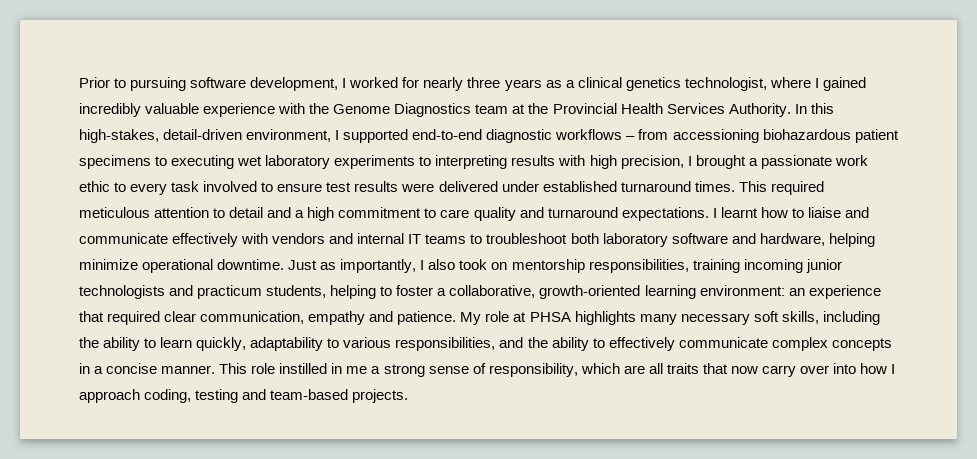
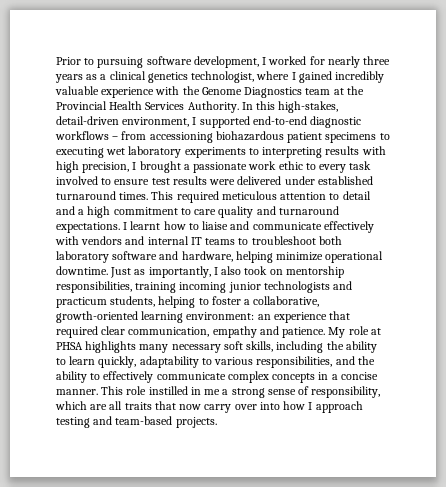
[144,389,192,403] coding, -> (363, 407) none

